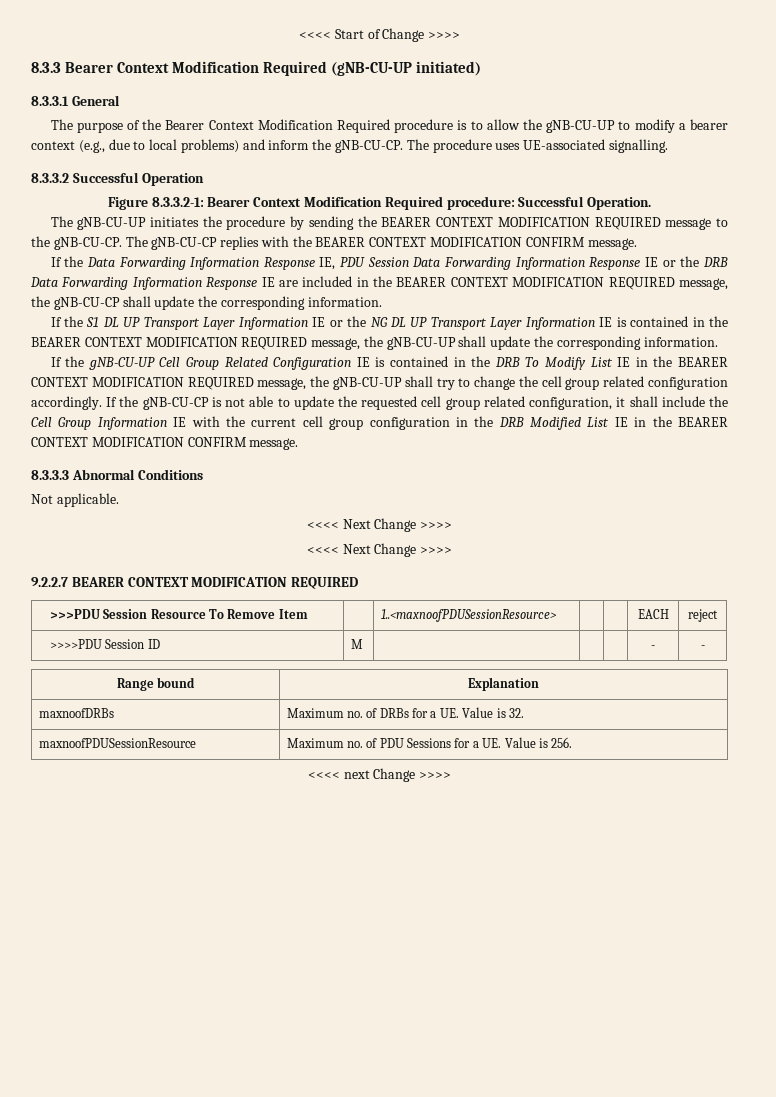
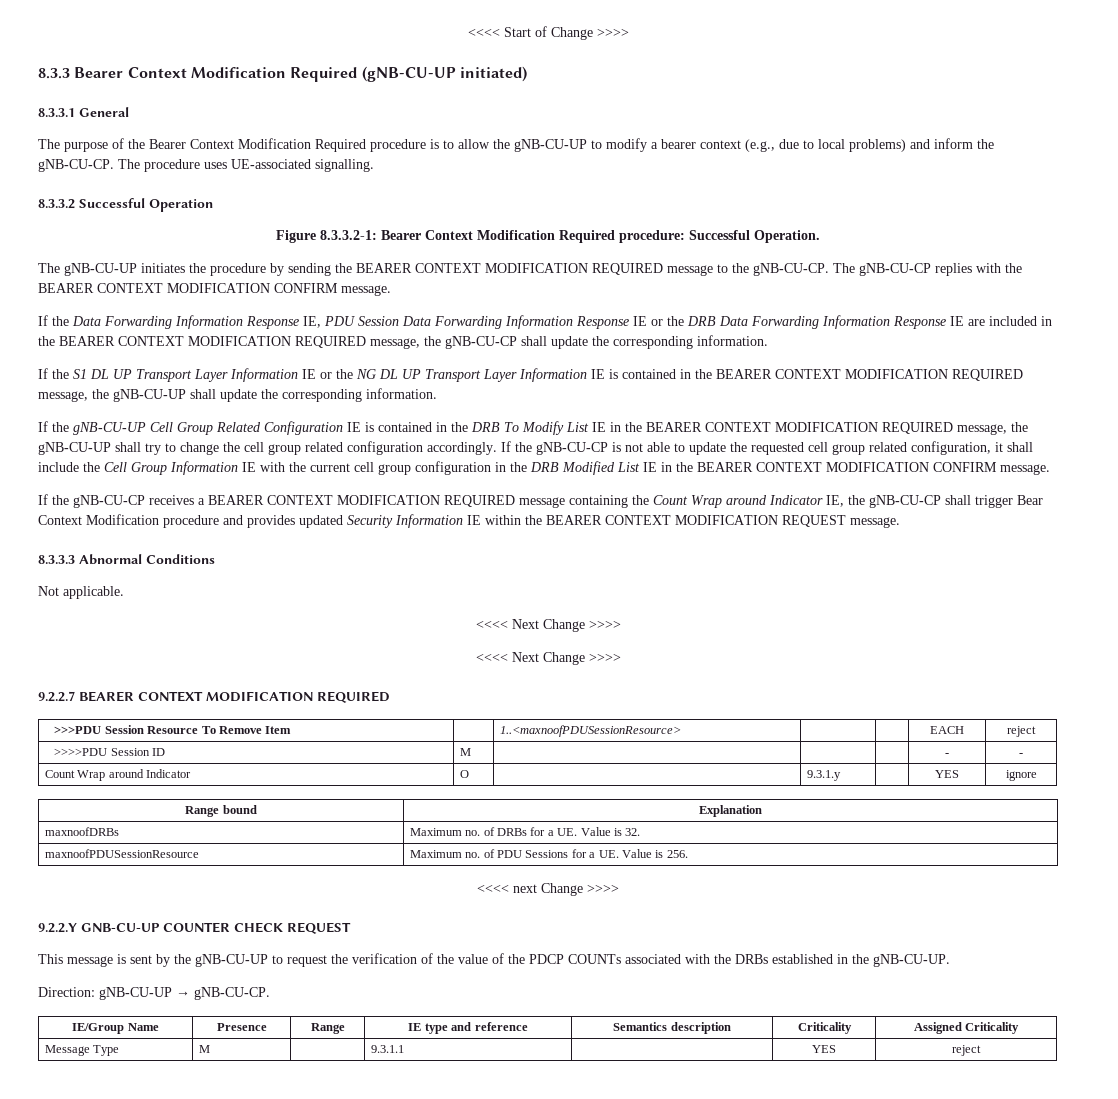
(299, 444) none -> [38,494,1043,508] [38,514,900,528] // If the gNB-CU-CP receives a BEARER CONTEXT MODIFICATION REQUIRED message containing the Count Wrap around Indicator IE, the gNB-CU-CP shall trigger Bear Context Modification procedure and provides updated Security Information IE within the BEARER CONTEXT MODIFICATION REQUEST message.
(705, 647) none -> [44,769,192,781] [459,770,469,778] [806,770,841,781] [935,770,959,778] [1005,770,1037,781] // Count Wrap around Indicator | O | | 9.3.1.y | | YES | ignore
(452, 775) none -> [38,922,351,934] [38,953,950,967] [38,987,270,1000] [72,1023,159,1034] [216,1023,267,1031] [310,1023,345,1034] [408,1022,528,1034] [613,1022,731,1034] [797,1022,852,1034] [913,1022,1020,1034] [44,1045,120,1056] [198,1045,210,1053] [370,1045,404,1053] [812,1045,836,1053] [952,1045,981,1056] // 9.2.2.Y GNB-CU-UP COUNTER CHECK REQUEST // This message is sent by the gNB-CU-UP to request the verification of the value of the PDCP COUNTs associated with the DRBs established in the gNB-CU-UP. // Direction: gNB-CU-UP → gNB-CU-CP. // IE/Group Name | Presence | Range | IE type and reference | Semantics description | Criticality | Assigned Criticality // Message Type | M | | 9.3.1.1 | | YES | reject

